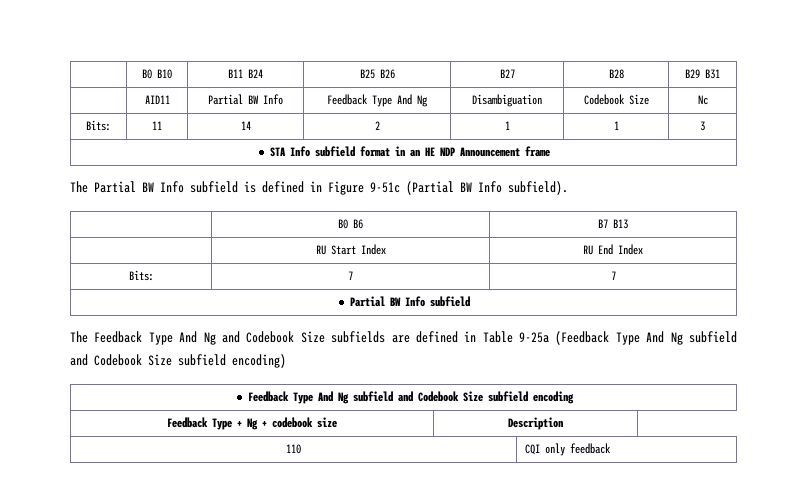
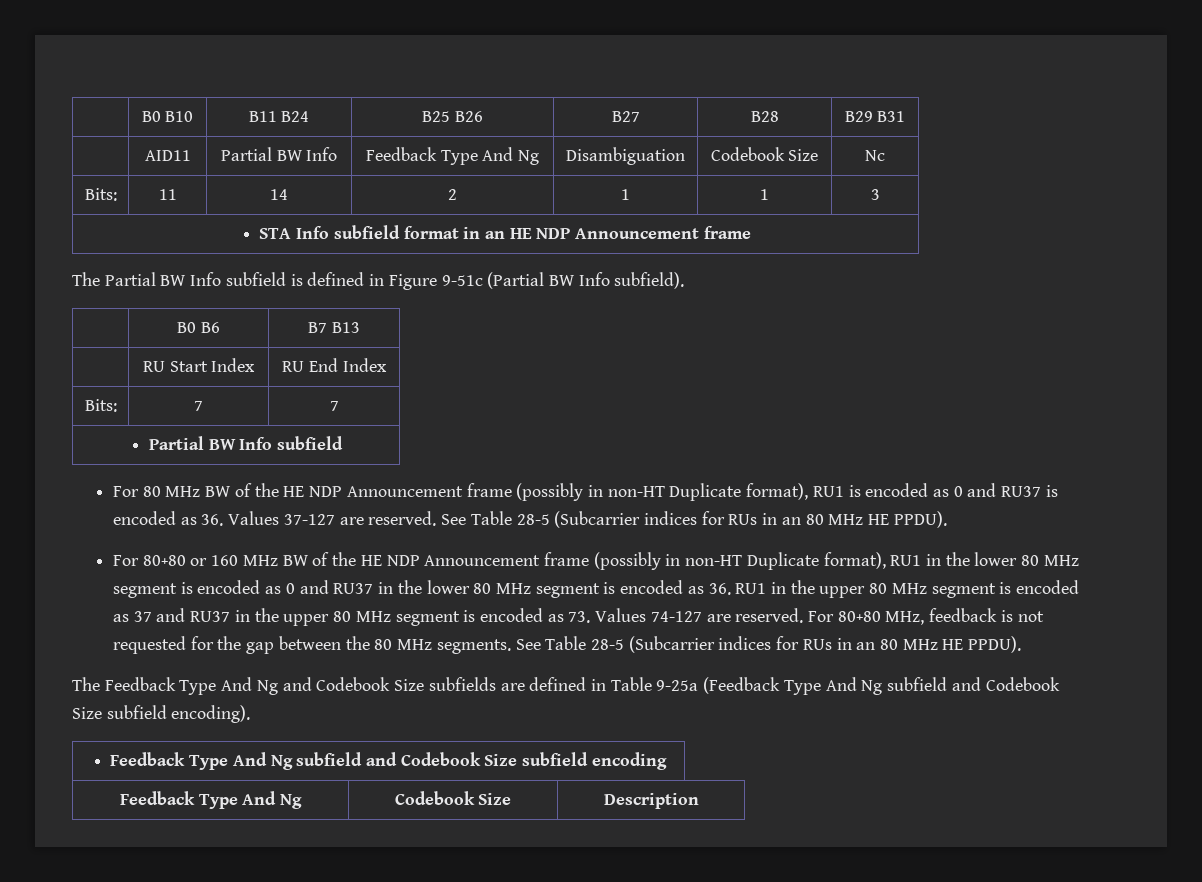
(471, 301) none -> [112,483,1058,501] [112,511,947,528] [112,552,1079,570] [112,580,1080,598] [112,608,1044,626] [112,636,1022,654] // For 80 MHz BW of the HE NDP Announcement frame (possibly in non-HT Duplicate format), RU1 is encoded as 0 and RU37 is encoded as 36. Values 37-127 are reserved. See Table 28-5 (Subcarrier indices for RUs in an 80 MHz HE PPDU). // For 80+80 or 160 MHz BW of the HE NDP Announcement frame (possibly in non-HT Duplicate format), RU1 in the lower 80 MHz segment is encoded as 0 and RU37 in the lower 80 MHz segment is encoded as 36. RU1 in the upper 80 MHz segment is encoded as 37 and RU37 in the upper 80 MHz segment is encoded as 73. Values 74-127 are reserved. For 80+80 MHz, feedback is not requested for the gap between the 80 MHz segments. See Table 28-5 (Subcarrier indices for RUs in an 80 MHz HE PPDU).
[232,354,286,368] encoding) -> [171,705,251,723] encoding).
[237,417,337,430] [508,417,563,430] [286,444,301,454] [525,443,612,456] + Ng + codebook size | Description // 110 | CQI only feedback -> [242,791,303,809] [394,791,512,805] [603,793,699,809] And Ng | Codebook Size | Description

